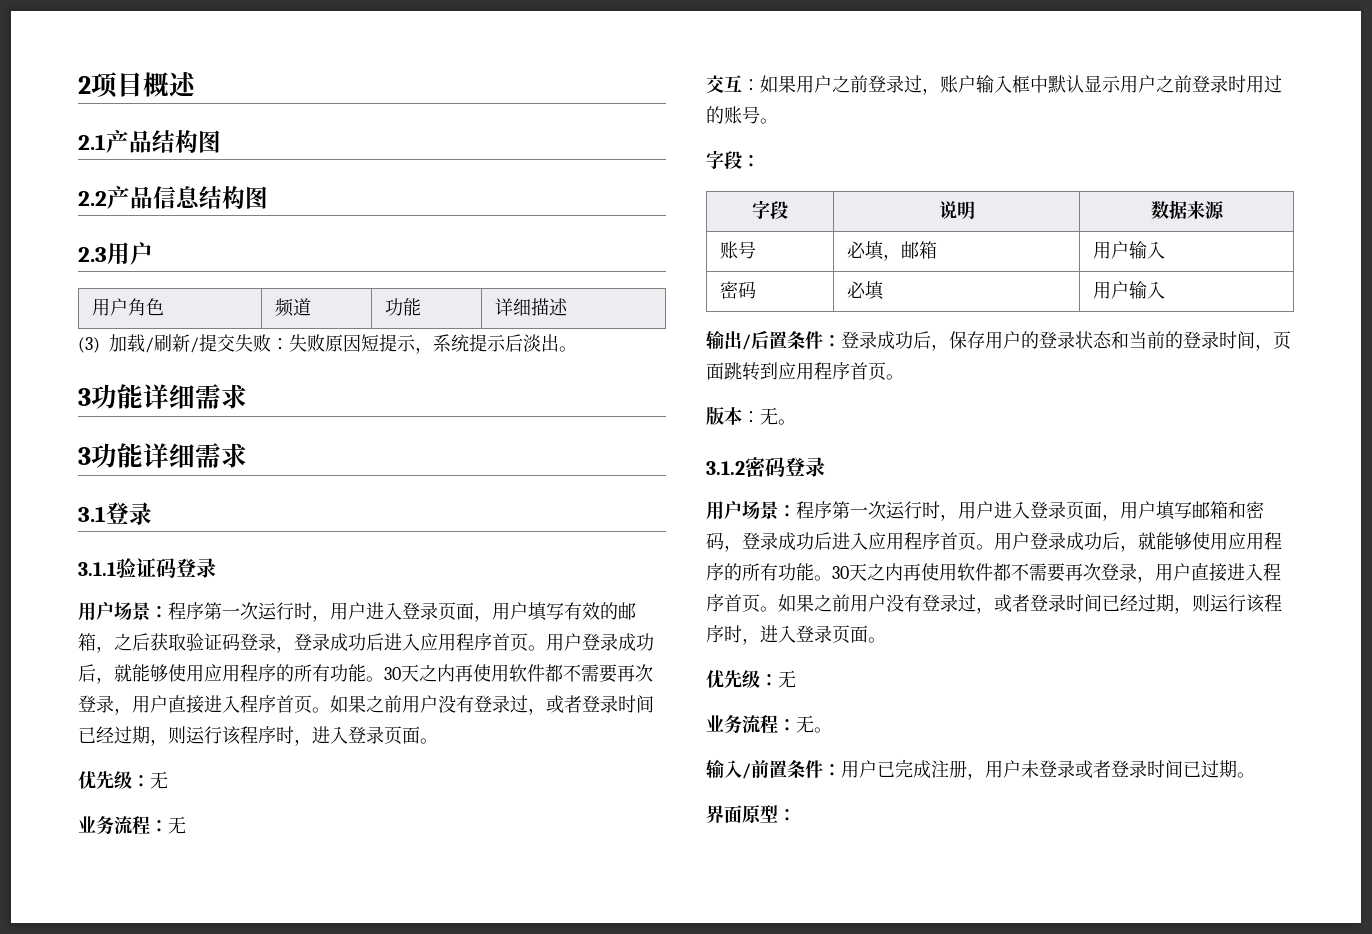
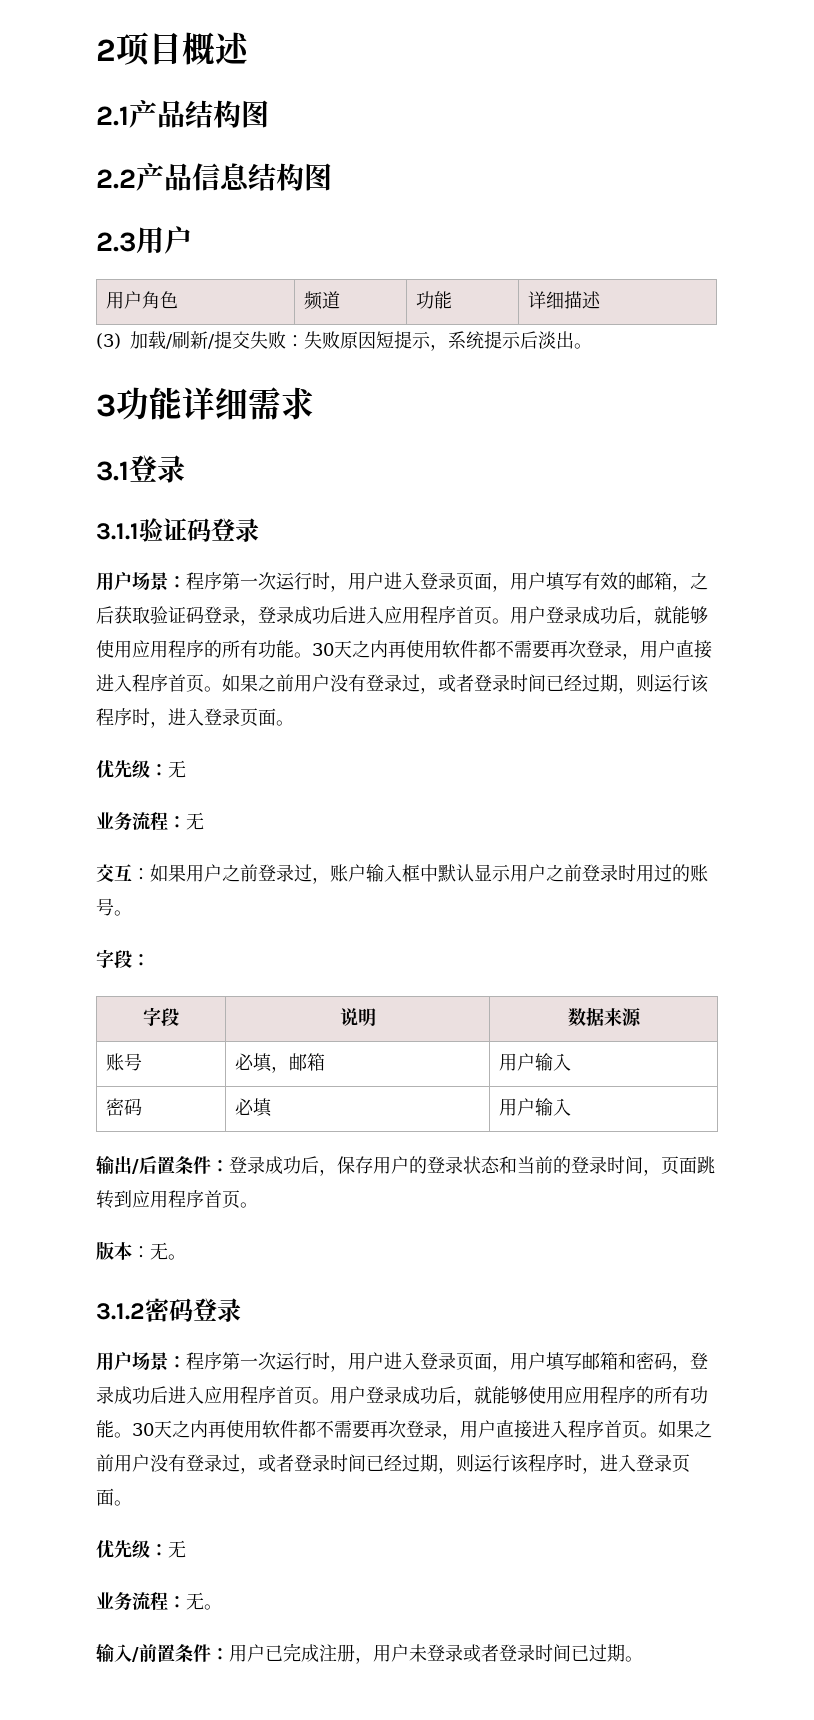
[78,443,247,468] // 3功能详细需求 -> (314, 403) none
[706,805,796,823] // 界面原型： -> (643, 1659) none

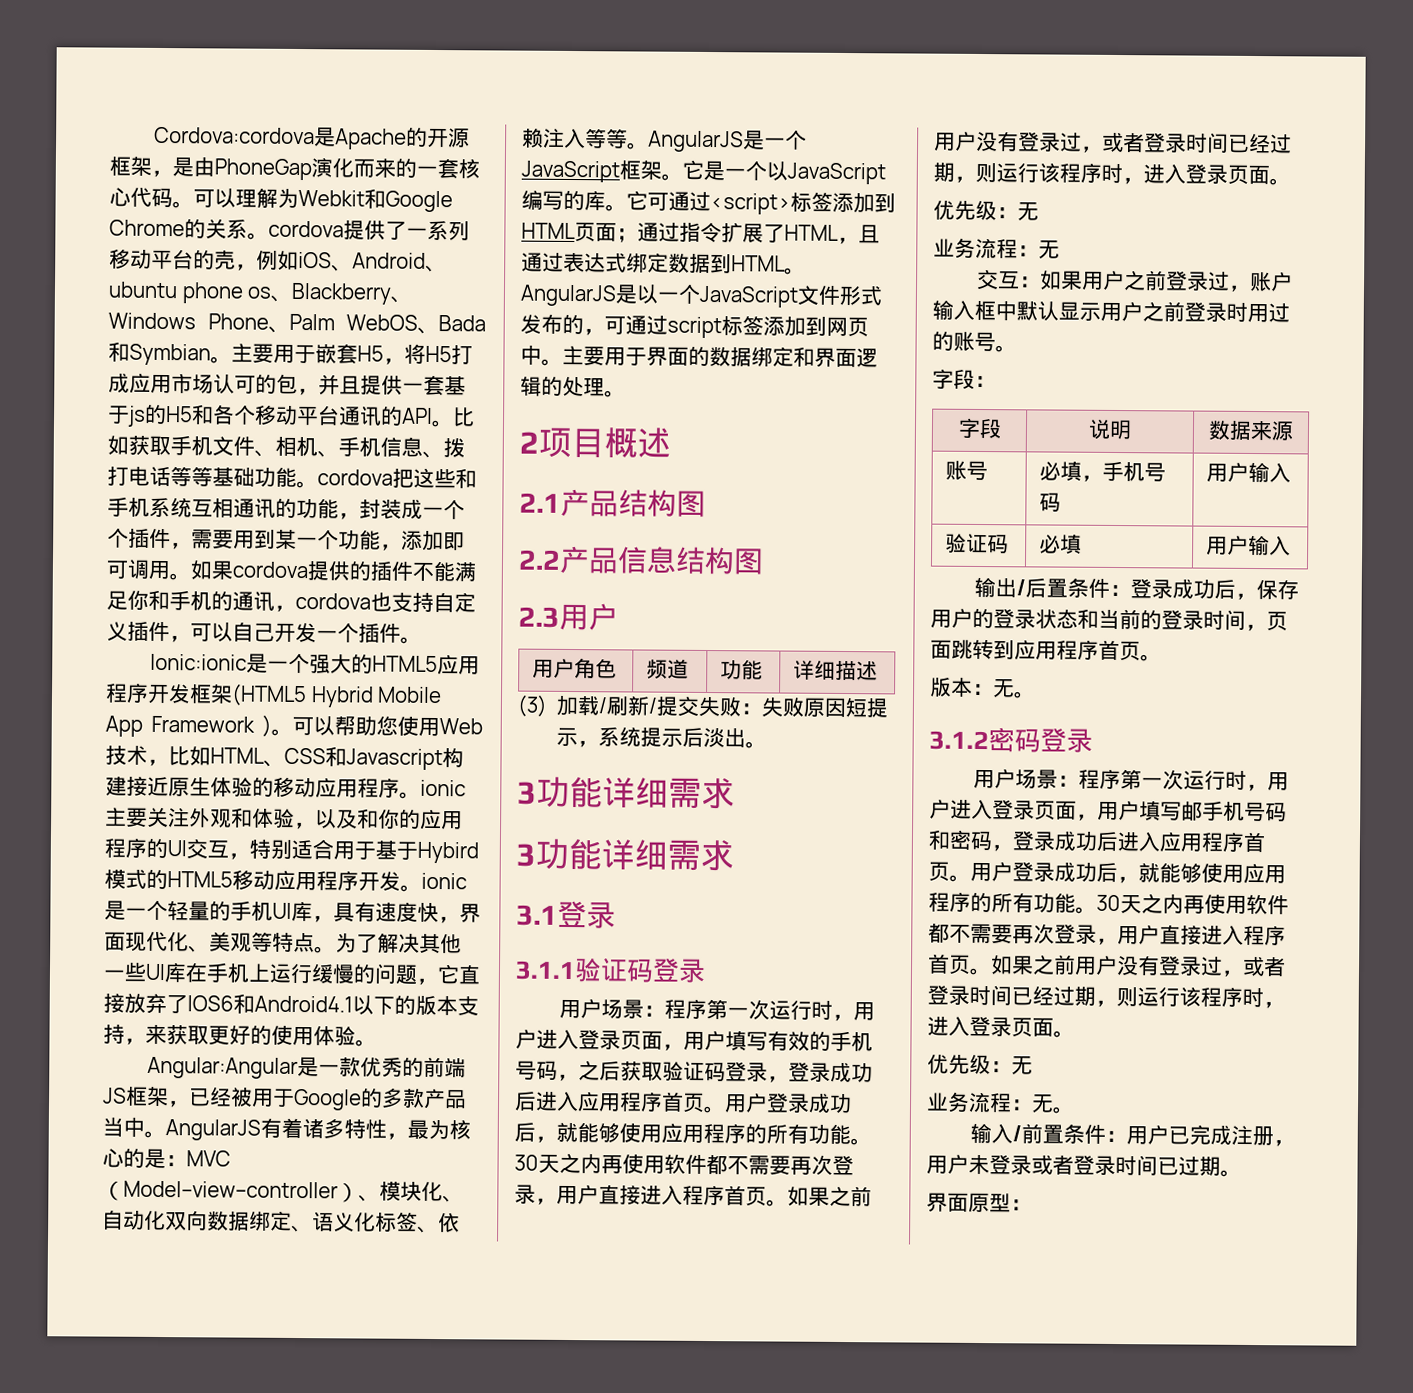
(96, 50) none -> [153,126,470,150] [109,155,480,181] [109,187,453,213] [109,218,470,241] [109,248,447,273] [108,281,413,305] [108,312,486,335] [108,341,473,366] [108,372,466,396] [107,404,475,428] [107,435,465,459] [107,466,477,489] [107,496,465,520] [107,528,465,552] [106,559,476,582] [106,589,476,613] [106,621,422,644] [149,653,480,675] [105,682,443,708] [105,714,483,737] [105,745,464,771] [105,776,466,799] [105,806,463,830] [104,837,479,864] [104,869,467,892] [104,900,481,924] [104,931,462,954] [103,962,481,986] [103,993,479,1016] [103,1023,377,1047] [146,1056,466,1080] [102,1085,467,1111] [102,1116,471,1141] [102,1148,231,1169] [102,1180,464,1203] [102,1209,460,1234] [522,128,807,153] [521,159,886,185] [521,189,896,215] [521,221,880,245] [521,252,806,275] [520,284,883,308] [520,313,869,339] [520,344,878,368] [520,375,626,398] Cordova:cordova是Apache的开源框架，是由PhoneGap演化而来的一套核心代码。可以理解为Webkit和Google Chrome的关系。cordova提供了一系列移动平台的壳，例如iOS、Android、ubuntu phone os、Blackberry、Windows Phone、Palm WebOS、Bada和Symbian。主要用于嵌套H5，将H5打成应用市场认可的包，并且提供一套基于js的H5和各个移动平台通讯的API。比如获取手机文件、相机、手机信息、拨打电话等等基础功能。cordova把这些和手机系统互相通讯的功能，封装成一个个插件，需要用到某一个功能，添加即可调用。如果cordova提供的插件不能满足你和手机的通讯，cordova也支持自定义插件，可以自己开发一个插件。 // Ionic:ionic是一个强大的HTML5应用程序开发框架(HTML5 Hybrid Mobile App Framework )。可以帮助您使用Web技术，比如HTML、CSS和Javascript构建接近原生体验的移动应用程序。ionic主要关注外观和体验，以及和你的应用程序的UI交互，特别适合用于基于Hybird模式的HTML5移动应用程序开发。ionic是一个轻量的手机UI库，具有速度快，界面现代化、美观等特点。为了解决其他一些UI库在手机上运行缓慢的问题，它直接放弃了IOS6和Android4.1以下的版本支持，来获取更好的使用体验。 // Angular:Angular是一款优秀的前端JS框架，已经被用于Google的多款产品当中。AngularJS有着诸多特性，最为核心的是：MVC（Model–view–controller）、模块化、自动化双向数据绑定、语义化标签、依赖注入等等。AngularJS是一个JavaScript框架。它是一个以JavaScript编写的库。它可通过<script>标签添加到HTML页面；通过指令扩展了HTML，且通过表达式绑定数据到HTML。AngularJS是以一个JavaScript文件形式发布的，可通过script标签添加到网页中。主要用于界面的数据绑定和界面逻辑的处理。 //
(314, 403) none -> [516,838,734,872] // 3功能详细需求
[636,572,672,590] 邮箱 -> [830,1030,873,1052] [515,1060,558,1080] 手机号码
[289,1053,326,1071] [499,1053,572,1071] [106,1098,125,1116] 邮箱 | 用户输入 // 密 -> [1102,460,1167,482] [1039,492,1062,512] [1206,461,1292,483] [945,533,989,554] 手机号码 | 用户输入 // 验证
[600,1352,618,1370] 箱 -> [1202,800,1287,822] 手机号码
(643, 1659) none -> [926,1192,1032,1213] // 界面原型：

